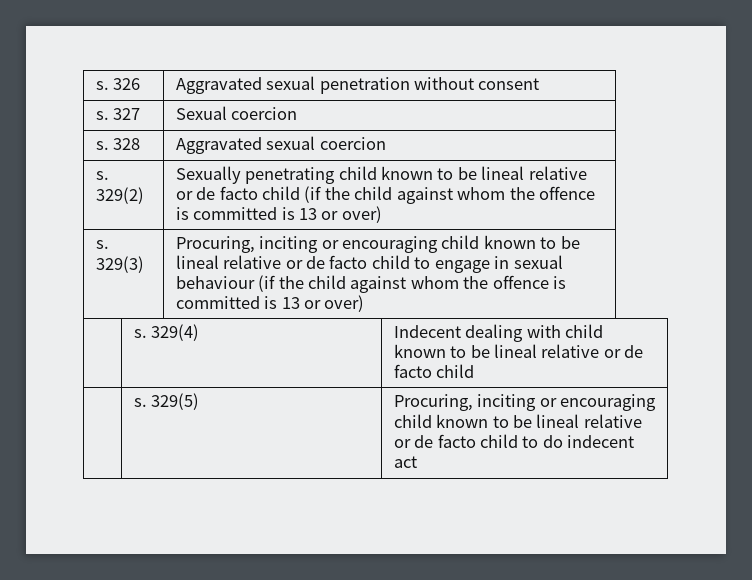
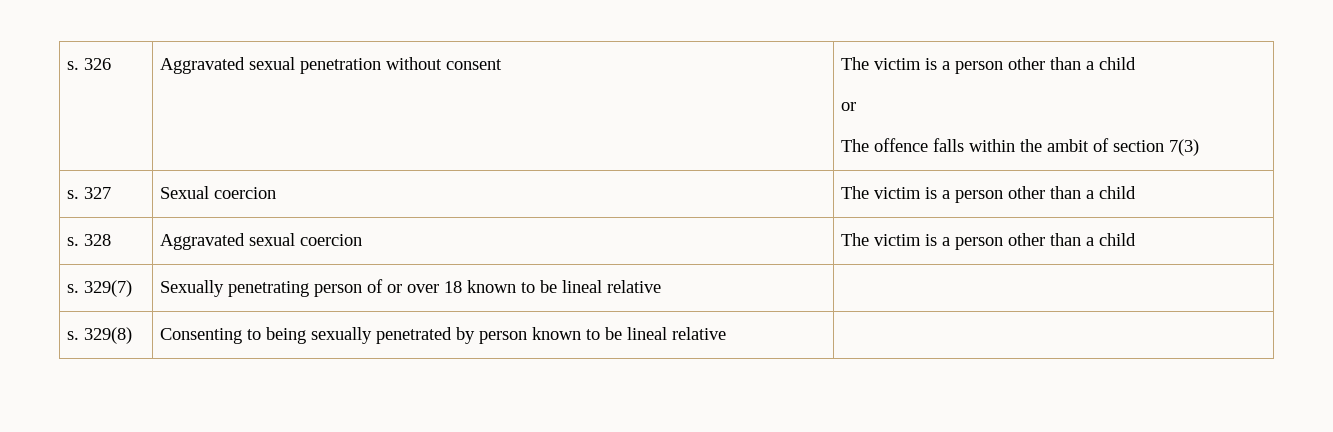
[95,108,141,120] [175,106,298,120] // s. 327 | Sexual coercion -> [840,57,1136,74] [840,102,856,111] [840,138,1199,156] [66,187,111,199] [159,186,276,199] [840,186,1136,203] | The victim is a person other than a child // or // The offence falls within the ambit of section 7(3) // s. 327 | Sexual coercion | The victim is a person other than a child
[95,171,109,180] [95,187,144,204] // s. 329(2) -> [840,233,1136,250] [66,280,132,297] | The victim is a person other than a child // s. 329(7)
[338,166,587,180] [175,186,596,204] [175,206,382,223] [95,240,109,249] [95,256,144,273] [175,235,580,253] [175,255,563,273] [175,275,567,293] [175,295,365,312] [133,324,200,341] [393,324,604,342] [393,344,644,358] [393,364,475,378] [133,393,200,410] [393,394,657,411] [393,414,642,428] [393,434,635,448] [393,456,417,468] child known to be lineal relative or de facto child (if the child against whom the offence is committed is 13 or over) // s. 329(3) | Procuring, inciting or encouraging child known to be lineal relative or de facto child to engage in sexual behaviour (if the child against whom the offence is committed is 13 or over) // | s. 329(4) | Indecent dealing with child known to be lineal relative or de facto child // | s. 329(5) | Procuring, inciting or encouraging child known to be lineal relative or de facto child to do indecent act -> [313,279,661,297] [66,327,132,344] [159,327,726,344] person of or over 18 known to be lineal relative | // s. 329(8) | Consenting to being sexually penetrated by person known to be lineal relative |

